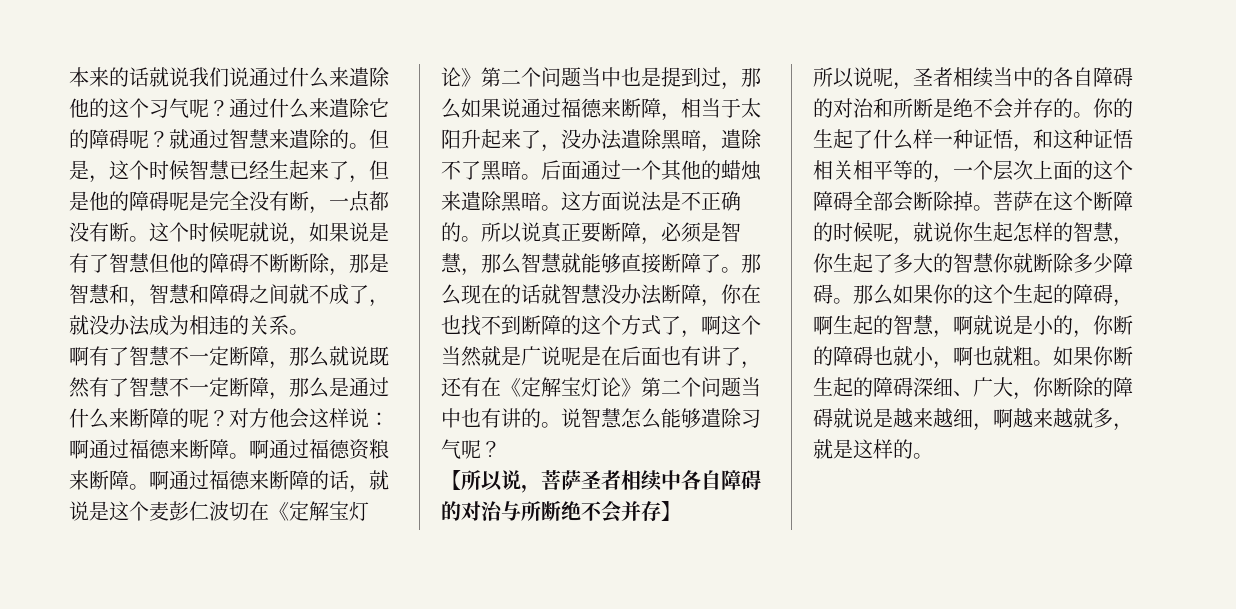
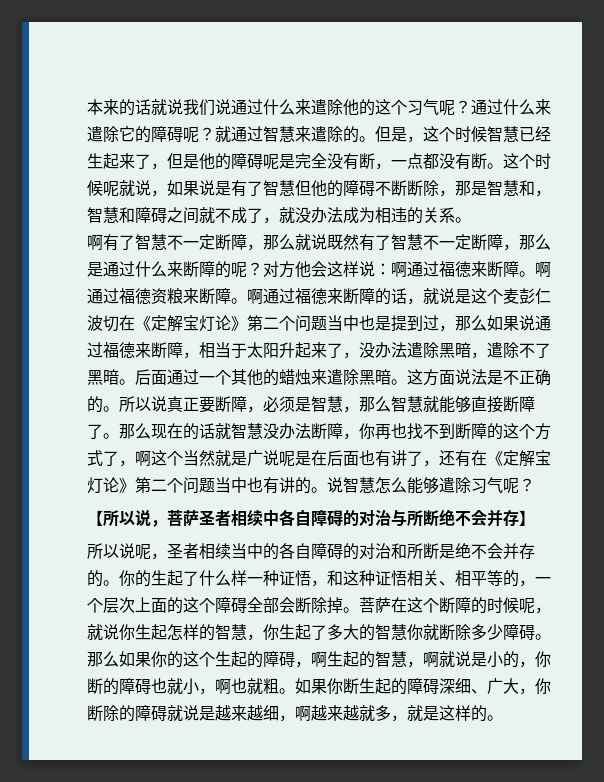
[741,284,761,304] 在 -> [375,424,391,440] 再
(853, 170) none -> [439,581,455,586] 、

